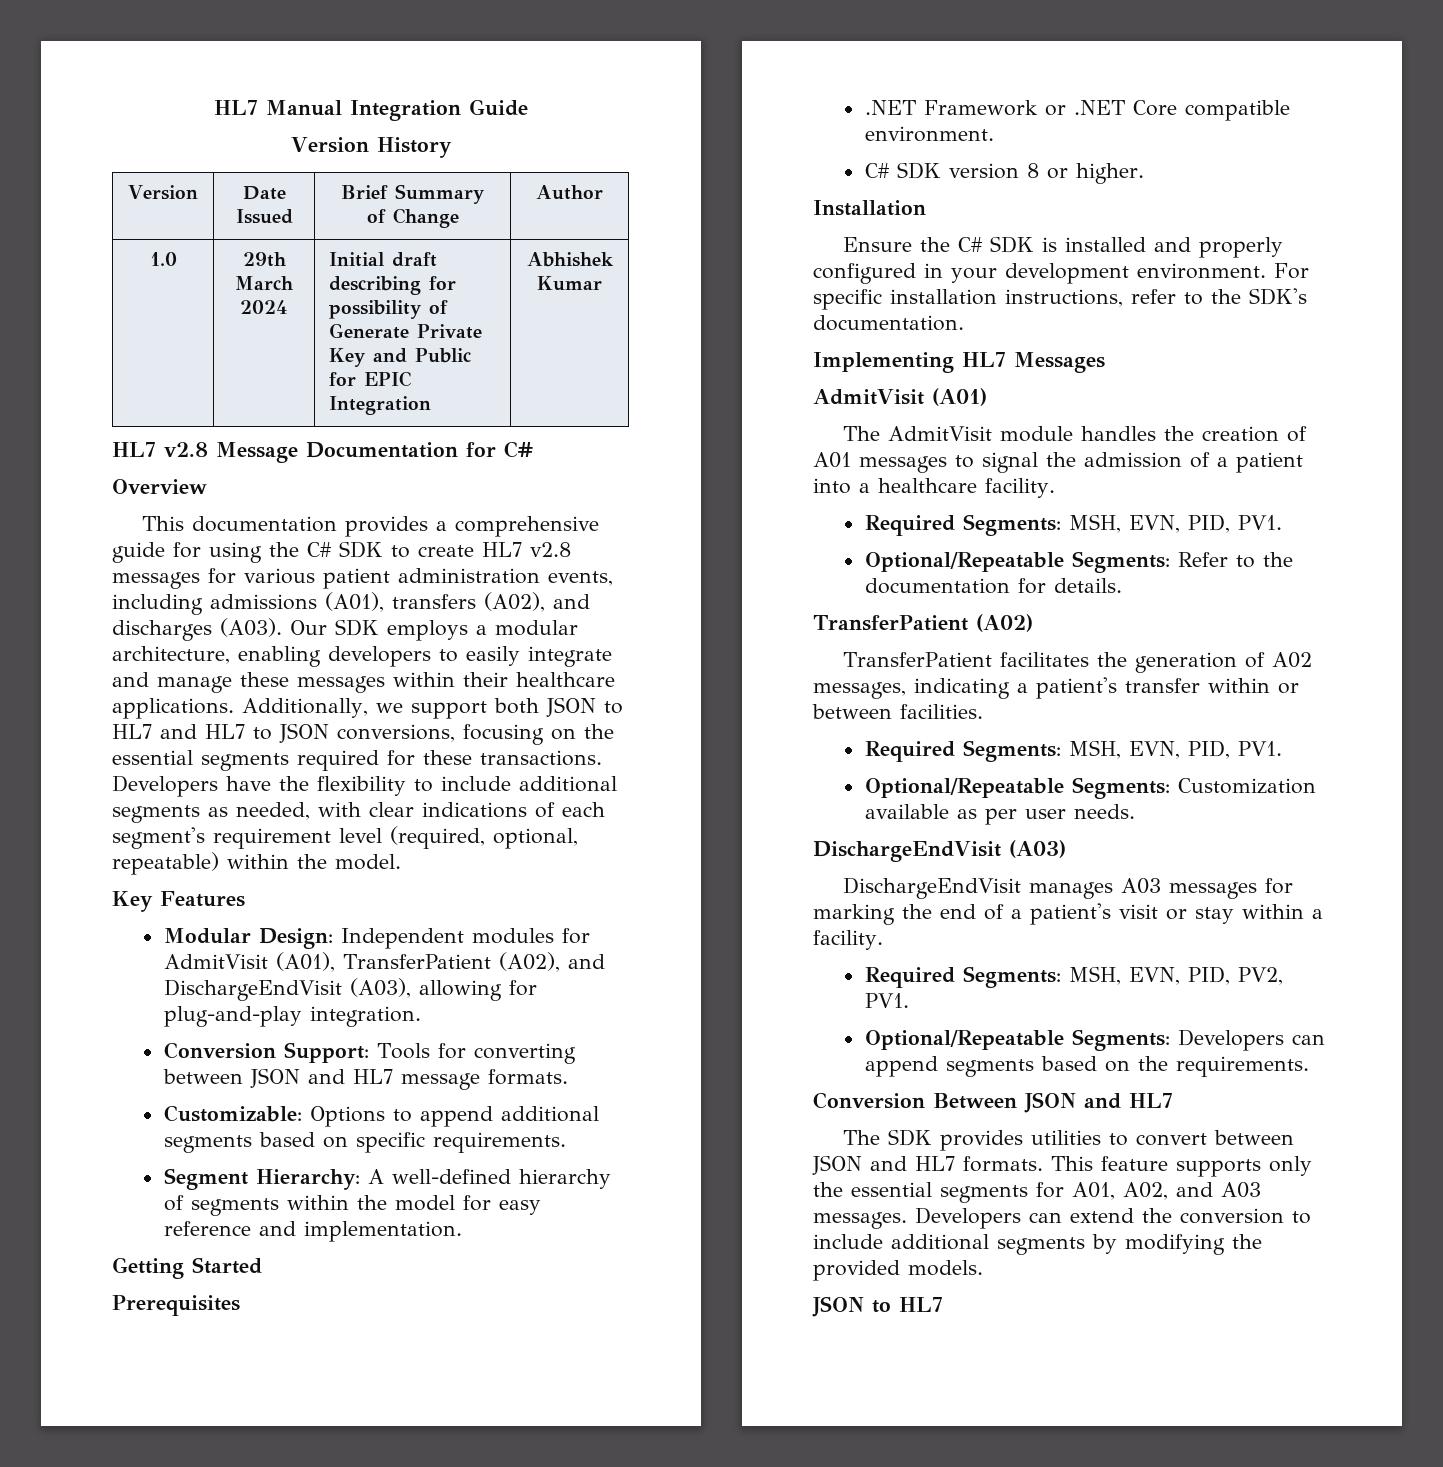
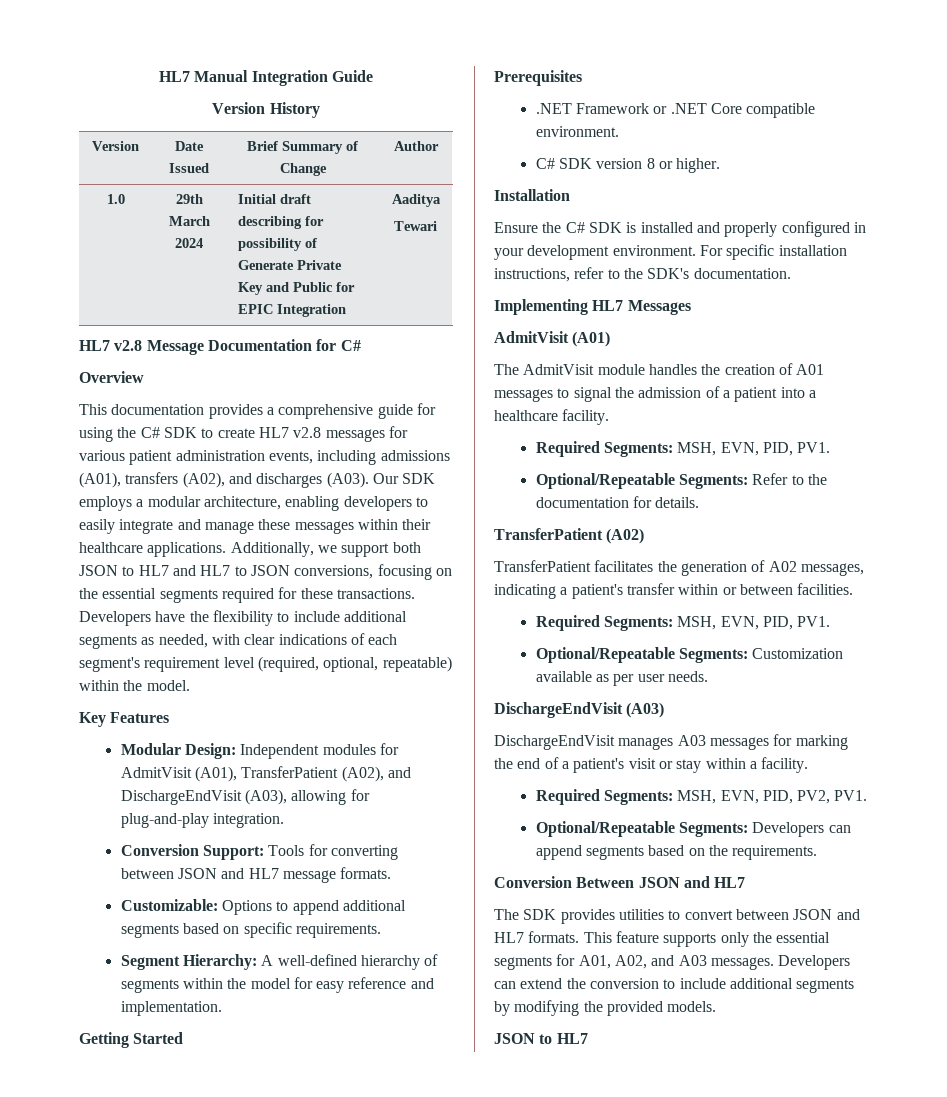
[526,252,614,267] [537,276,602,291] Abhishek Kumar -> [391,194,441,207] [394,221,437,231] Aaditya // Tewari

